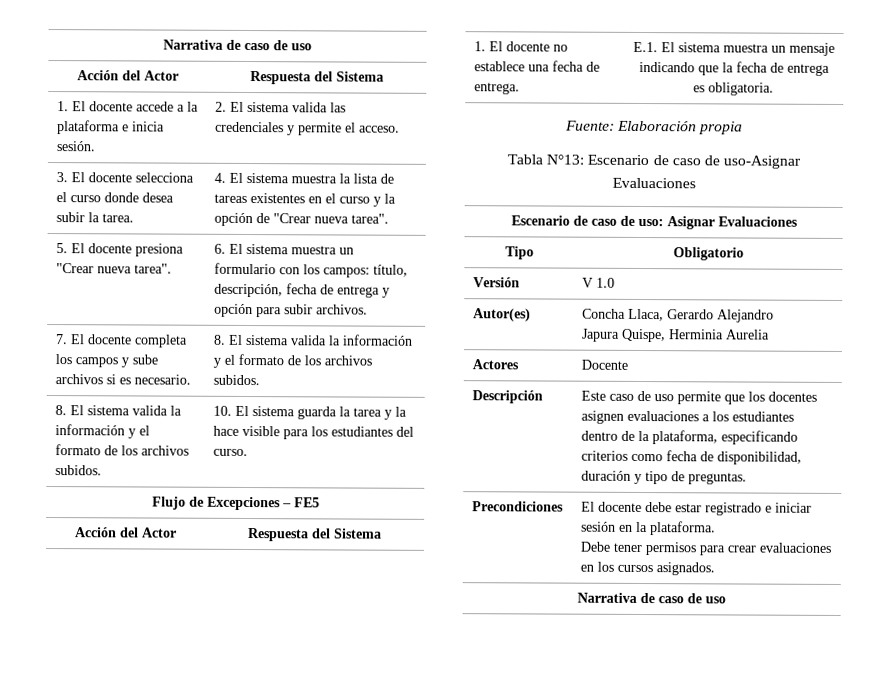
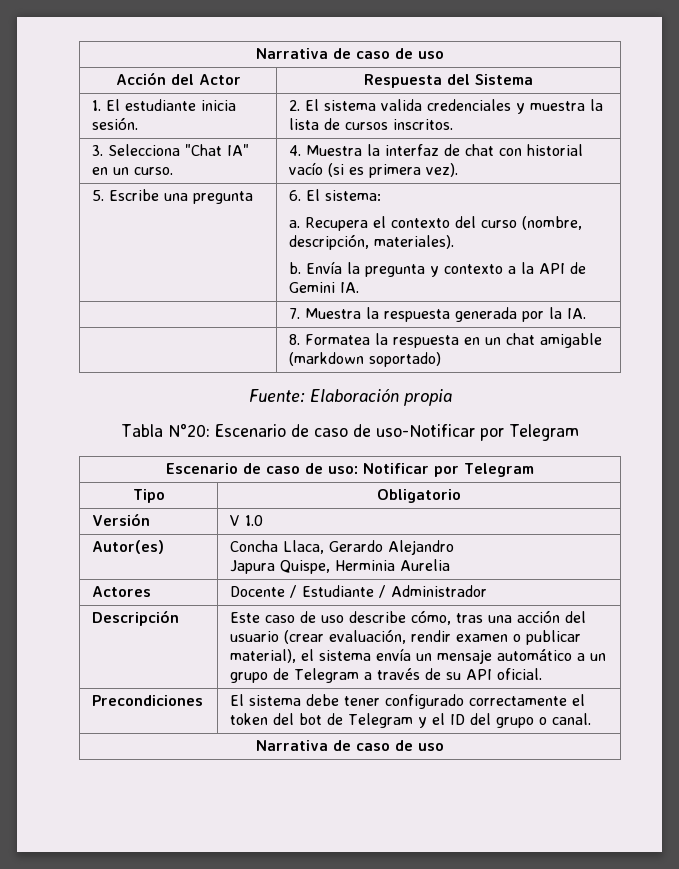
[89,101,200,112] [57,120,130,135] docente accede a la plataforma e -> [125,99,197,111] estudiante
[330,102,347,113] las -> (423, 105) none
[298,122,401,136] [56,172,195,183] [56,192,175,203] [56,212,135,223] [214,172,395,184] [214,193,397,207] [214,212,390,227] [56,243,185,257] [56,263,173,274] [214,243,355,255] [214,262,409,278] [214,283,391,298] [214,303,369,318] [55,334,189,348] [55,354,159,368] [55,374,192,385] [213,334,414,346] [213,353,373,368] [213,374,261,386] [55,405,183,416] [55,424,151,439] [55,444,190,456] [55,465,103,476] [213,405,408,420] [213,425,415,440] [213,448,249,457] [151,496,320,511] [75,527,177,538] [247,528,382,542] [474,41,569,52] [474,60,601,72] [474,82,521,95] [632,41,835,56] [638,61,830,76] [693,82,774,96] permite el acceso. // 3. El docente selecciona el curso donde desea subir la tarea. | 4. El sistema muestra la lista de tareas existentes en el curso y la opción de "Crear nueva tarea". // 5. El docente presiona "Crear nueva tarea". | 6. El sistema muestra un formulario con los campos: título, descripción, fecha de entrega y opción para subir archivos. // 7. El docente completa los campos y sube archivos si es necesario. | 8. El sistema valida la información y el formato de los archivos subidos. // 8. El sistema valida la información y el formato de los archivos subidos. | 10. El sistema guarda la tarea y la hace visible para los estudiantes del curso. // Flujo de Excepciones – FE5 // Acción del Actor | Respuesta del Sistema // 1. El docente no establece una fecha de entrega. | E.1. El sistema muestra un mensaje indicando que la fecha de entrega es obligatoria. -> [530,99,604,111] [289,118,454,130] [92,144,250,156] [92,167,174,175] [289,144,584,156] [289,162,459,178] [92,189,254,204] [289,189,382,201] [289,216,583,231] [289,234,455,250] [289,261,587,277] [289,282,360,293] [289,307,587,322] [289,333,603,348] [289,352,442,367] muestra la lista de cursos inscritos. // 3. Selecciona "Chat IA" en un curso. | 4. Muestra la interfaz de chat con historial vacío (si es primera vez). // 5. Escribe una pregunta | 6. El sistema: // a. Recupera el contexto del curso (nombre, descripción, materiales). // b. Envía la pregunta y contexto a la API de Gemini IA. // | 7. Muestra la respuesta generada por la IA. // | 8. Formatea la respuesta en un chat amigable (markdown soportado)
[546,154,802,169] [611,177,696,189] N°13: Escenario de caso de uso-Asignar Evaluaciones -> [167,423,580,441] N°20: Escenario de caso de uso-Notificar por Telegram
[666,216,798,230] Asignar Evaluaciones -> [363,463,535,477] Notificar por Telegram
(629, 364) none -> [290,585,488,598] / Estudiante / Administrador
[677,391,818,405] [581,410,795,424] [581,430,799,445] [581,450,803,465] [581,470,748,485] [472,501,565,512] [581,501,813,516] [581,521,717,536] [580,541,833,556] [580,561,716,576] permite que los docentes asignen evaluaciones a los estudiantes dentro de la plataforma, especificando criterios como fecha de disponibilidad, duración y tipo de preguntas. // Precondiciones | El docente debe estar registrado e iniciar sesión en la plataforma. // Debe tener permisos para crear evaluaciones en los cursos asignados. -> [349,610,587,625] [230,629,582,645] [230,648,607,664] [230,668,543,683] [92,695,204,706] [230,694,586,709] [230,713,592,728] describe cómo, tras una acción del usuario (crear evaluación, rendir examen o publicar material), el sistema envía un mensaje automático a un grupo de Telegram a través de su API oficial. // Precondiciones | El sistema debe tener configurado correctamente el token del bot de Telegram y el ID del grupo o canal.

